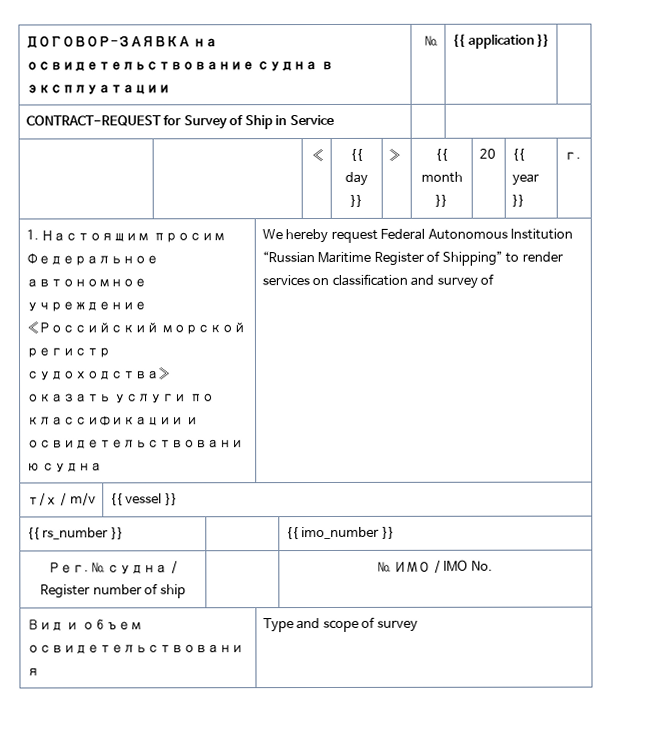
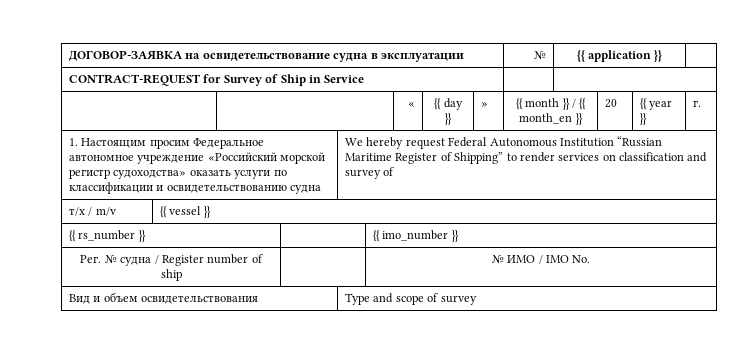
(448, 200) none -> [571,98,587,110] [519,113,583,125] / {{ month_en }}

